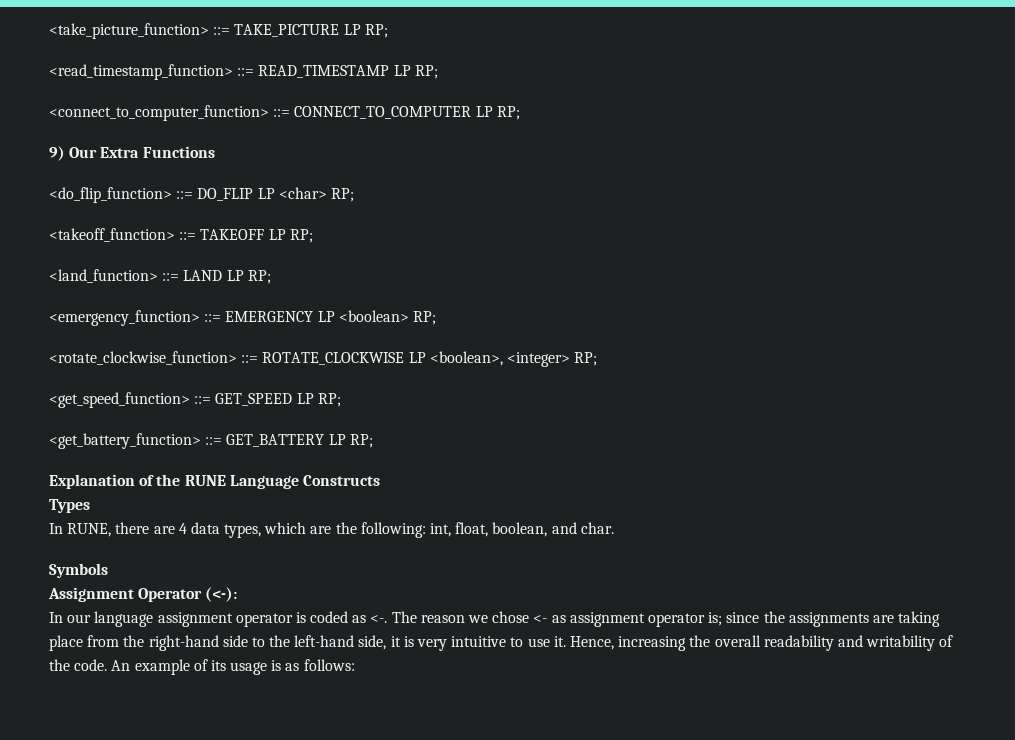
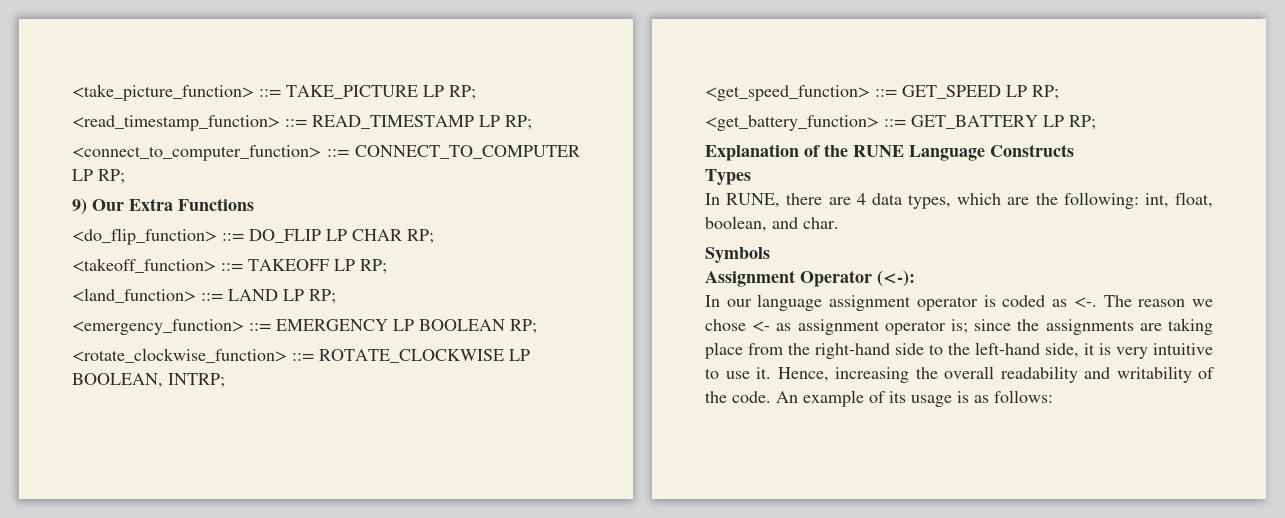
[278,187,327,199] <char> -> [352,229,402,241] CHAR
[338,310,409,322] <boolean> -> [419,319,505,331] BOOLEAN
[429,351,598,367] <boolean>, <integer> RP; -> [72,373,225,388] BOOLEAN, INTRP;

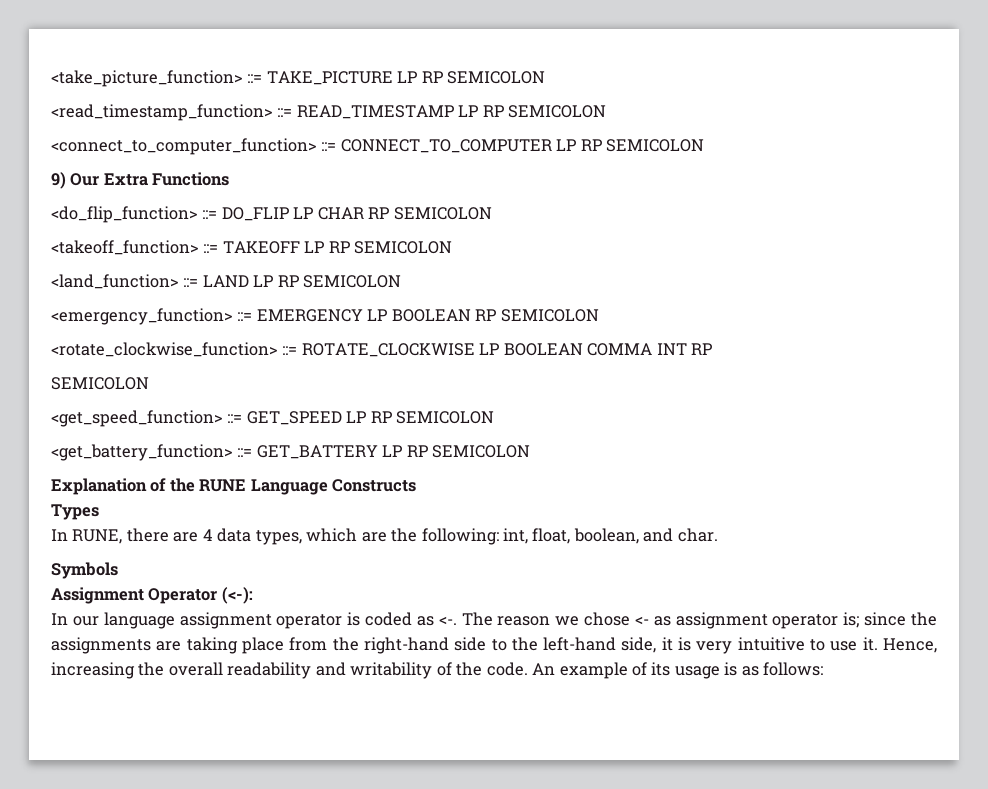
[449,85,476,100] RP; -> [421,71,546,84] RP SEMICOLON
[505,115,532,130] RP; -> [482,105,607,118] RP SEMICOLON
[98,169,125,184] RP; -> [580,139,705,152] RP SEMICOLON
[407,229,434,244] RP; -> [368,207,492,220] RP SEMICOLON
[360,259,387,274] RP; -> [328,241,453,254] RP SEMICOLON
[309,289,336,304] RP; -> [277,275,402,288] RP SEMICOLON
[510,319,537,334] RP; -> [475,309,599,322] RP SEMICOLON
[72,373,225,388] BOOLEAN, INTRP; -> [503,343,713,356] [51,377,149,390] BOOLEAN COMMA INT RP // SEMICOLON
[1032,85,1059,100] RP; -> [370,411,495,424] RP SEMICOLON
[1069,115,1096,130] RP; -> [406,445,531,458] RP SEMICOLON

